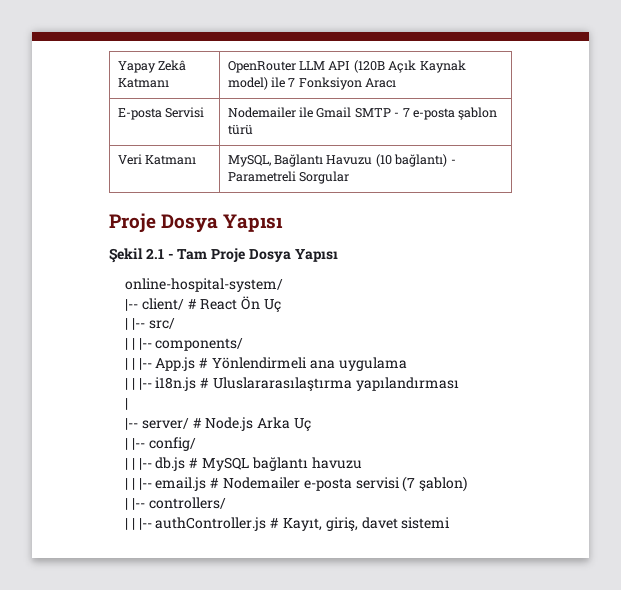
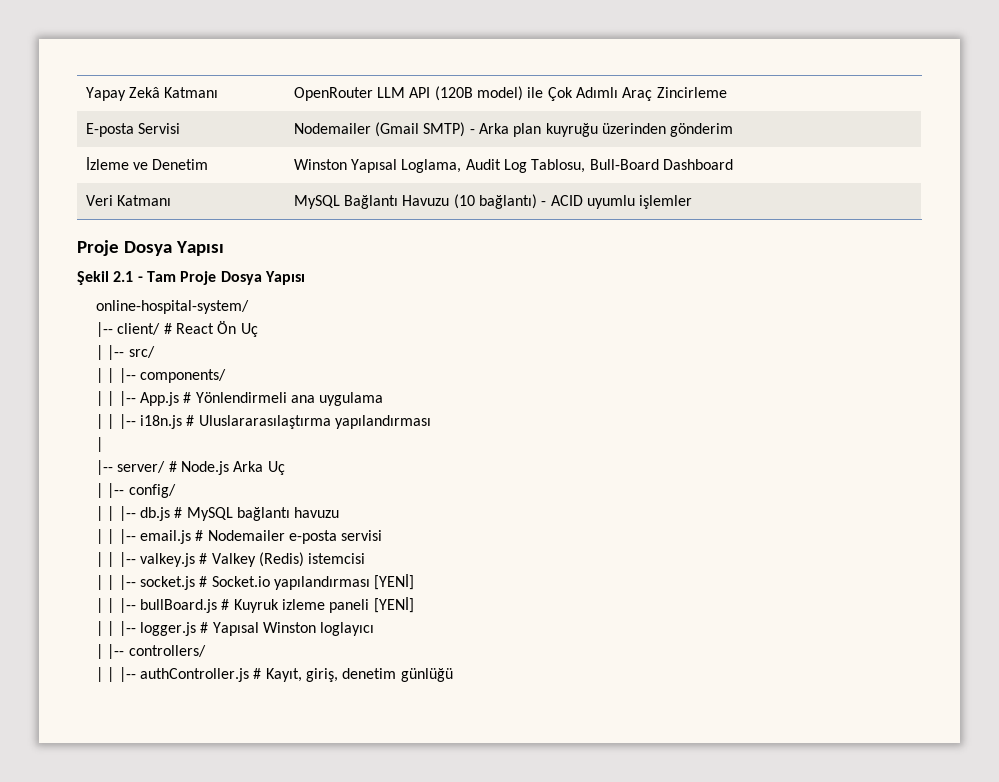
[388,60,466,73] [227,77,397,90] [117,107,205,120] [227,107,498,120] [227,124,253,135] Açık Kaynak model) ile 7 Fonksiyon Aracı // E-posta Servisi | Nodemailer ile Gmail SMTP - 7 e-posta şablon türü -> [477,86,727,101] [85,123,181,137] [293,122,734,137] [85,157,209,170] [293,159,734,173] model) ile Çok Adımlı Araç Zincirleme // E-posta Servisi | Nodemailer (Gmail SMTP) - Arka plan kuyruğu üzerinden gönderim // İzleme ve Denetim | Winston Yapısal Loglama, Audit Log Tablosu, Bull-Board Dashboard
[227,155,271,167] MySQL, -> [293,195,340,209] MySQL
[227,171,350,184] Parametreli Sorgular -> [550,195,693,209] ACID uyumlu işlemler
[402,476,468,492] (7 şablon) -> [96,552,366,567] [96,574,415,590] [96,597,414,613] [96,621,375,636] // | | |-- valkey.js # Valkey (Redis) istemcisi // | | |-- socket.js # Socket.io yapılandırması [YENİ] // | | |-- bullBoard.js # Kuyruk izleme paneli [YENİ] // | | |-- logger.js # Yapısal Winston loglayıcı
[361,517,451,529] davet sistemi -> [342,668,453,682] denetim günlüğü

